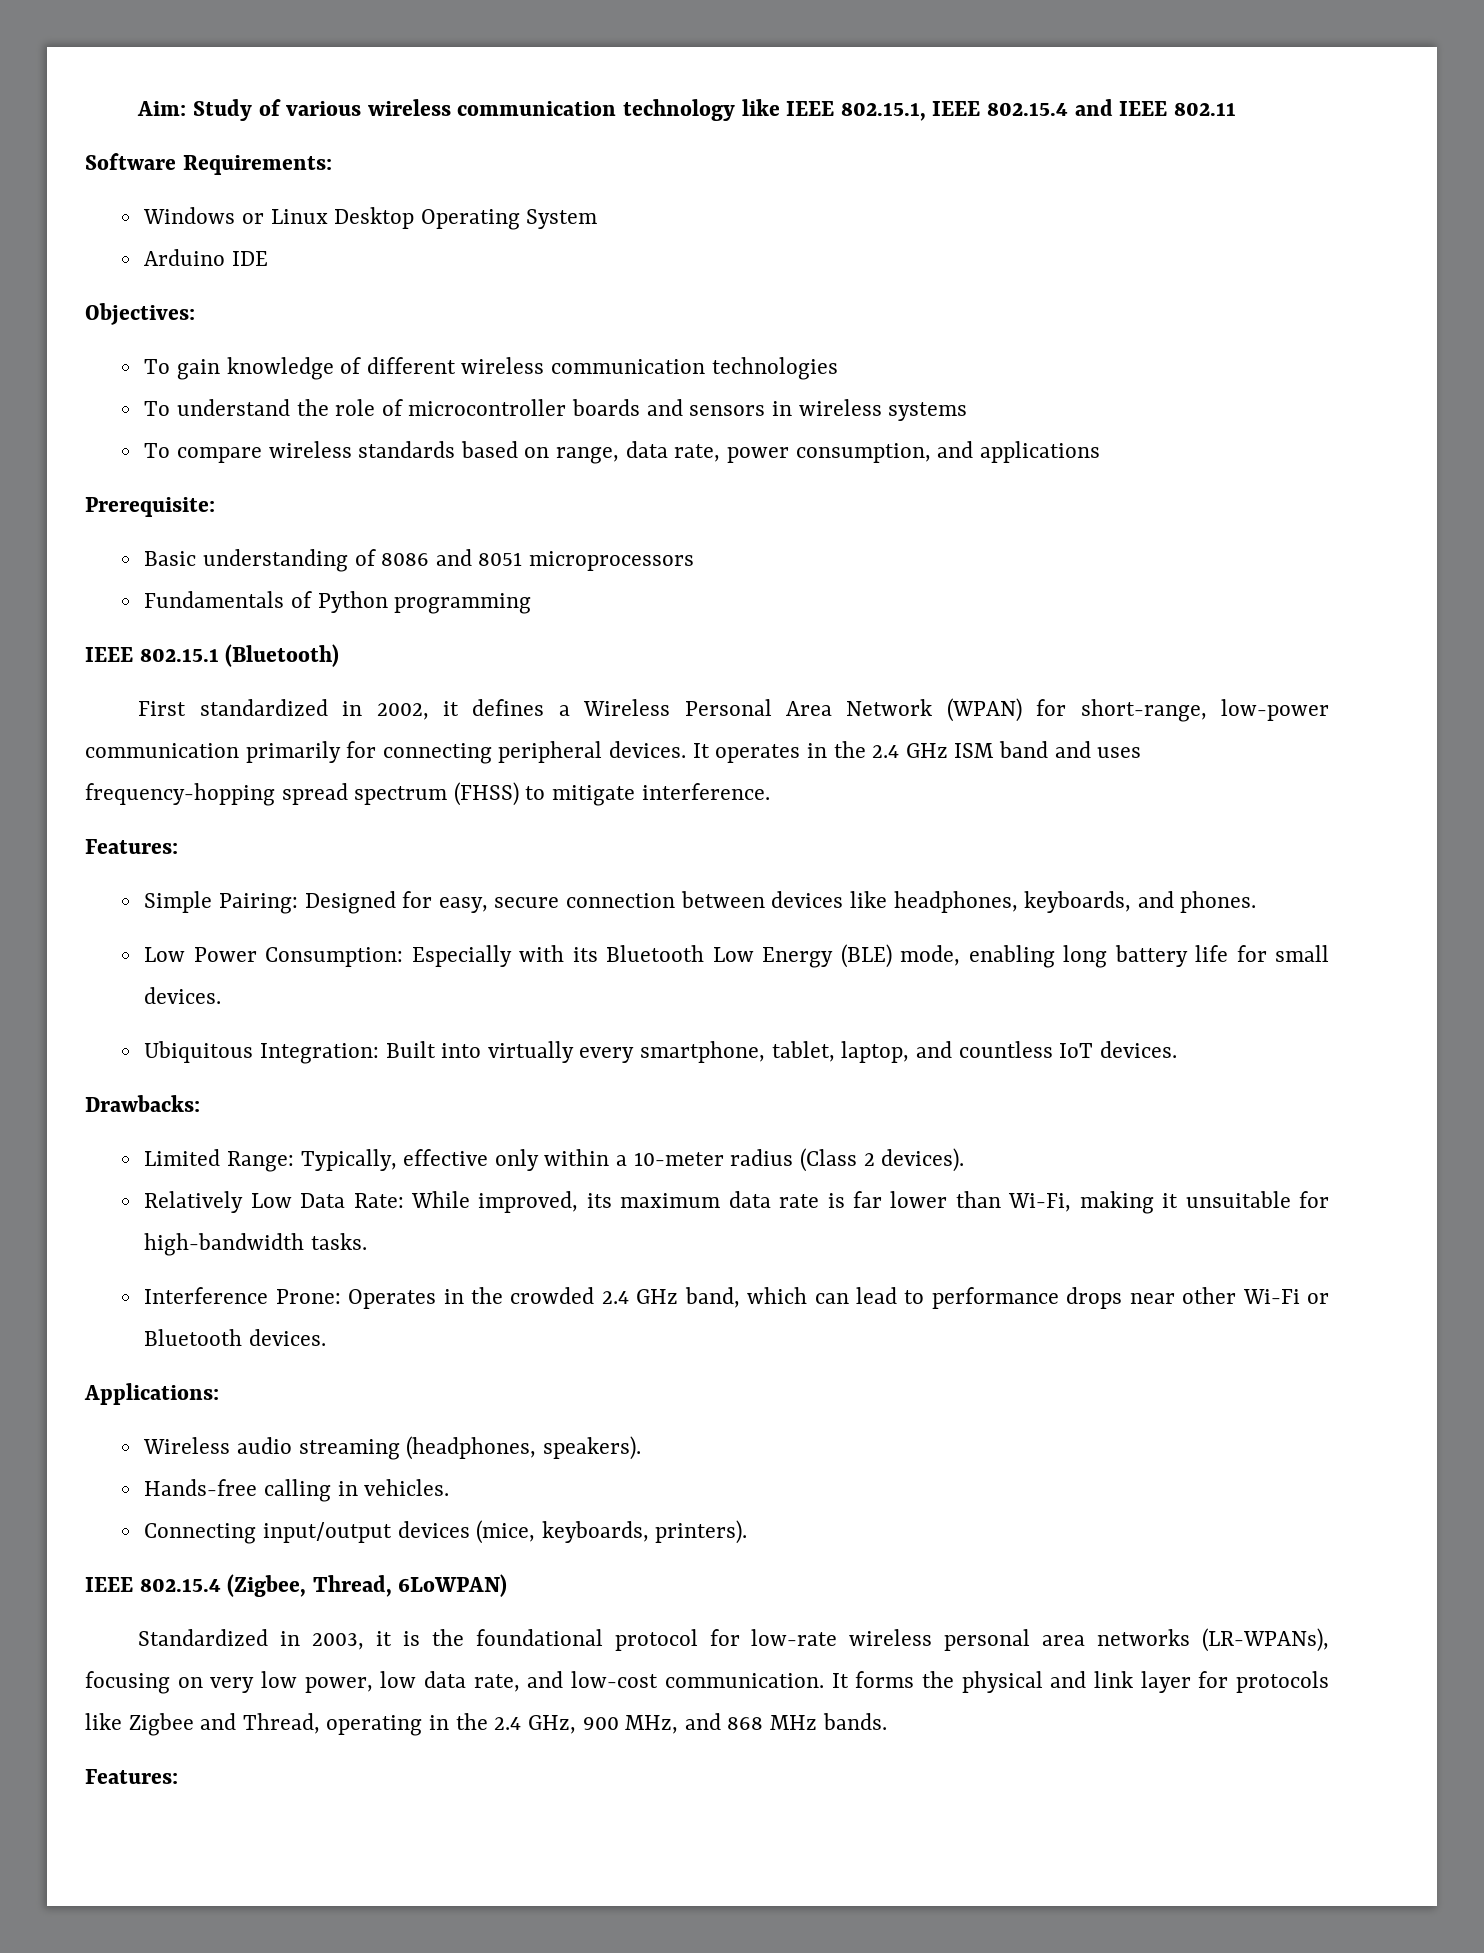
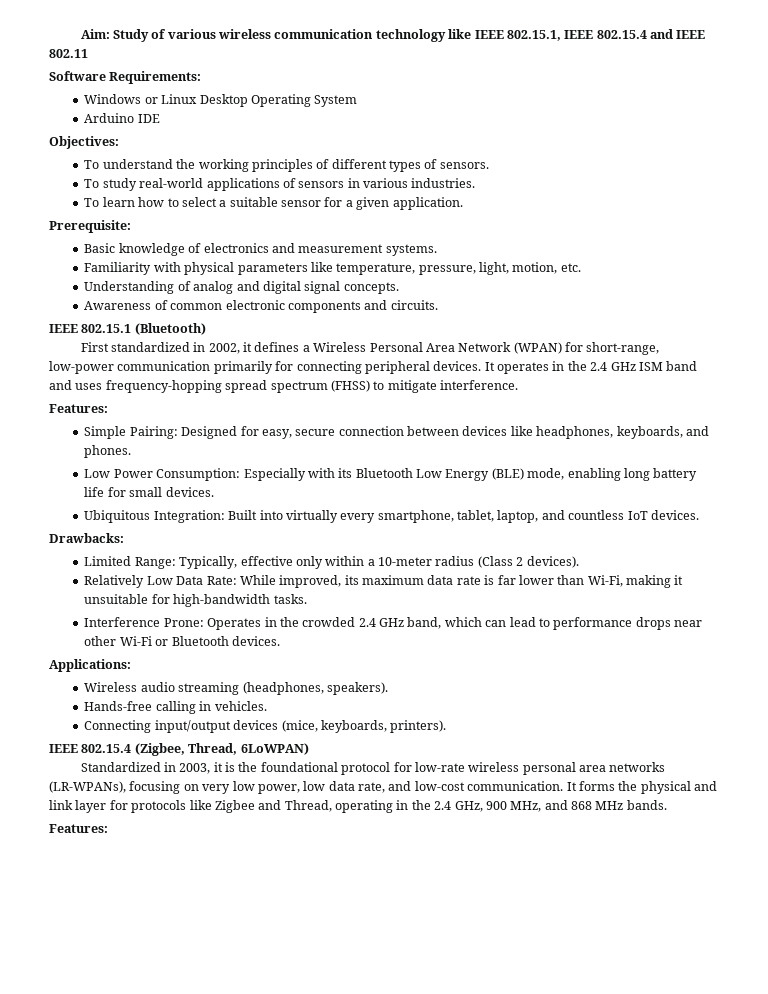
[176,357,838,380] [144,399,968,421] [144,441,1100,464] [85,497,215,517] [144,549,695,572] [144,591,532,614] gain knowledge of different wireless communication technologies // To understand the role of microcontroller boards and sensors in wireless systems // To compare wireless standards based on range, data rate, power consumption, and applications // Prerequisite: // Basic understanding of 8086 and 8051 microprocessors // Fundamentals of Python programming -> [102,159,489,172] [84,178,476,191] [84,197,463,210] [49,220,131,233] [84,243,437,256] [84,262,581,275] [84,281,399,294] [84,300,438,313] understand the working principles of different types of sensors. // To study real-world applications of sensors in various industries. // To learn how to select a suitable sensor for a given application. // Prerequisite: // Basic knowledge of electronics and measurement systems. // Familiarity with physical parameters like temperature, pressure, light, motion, etc. // Understanding of analog and digital signal concepts. // Awareness of common electronic components and circuits.

